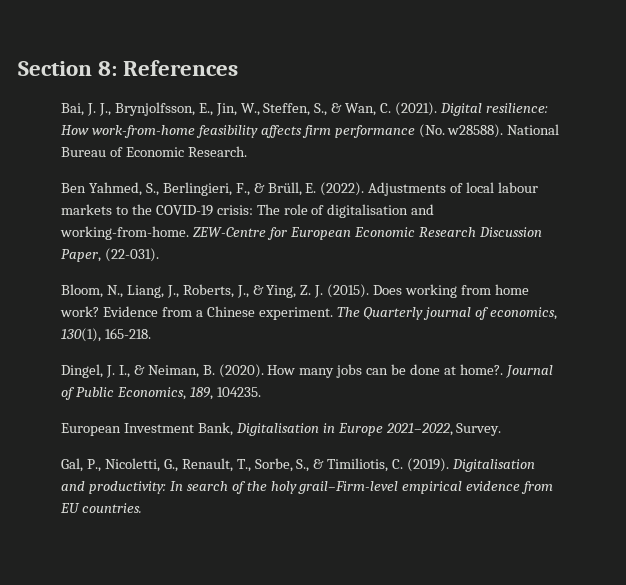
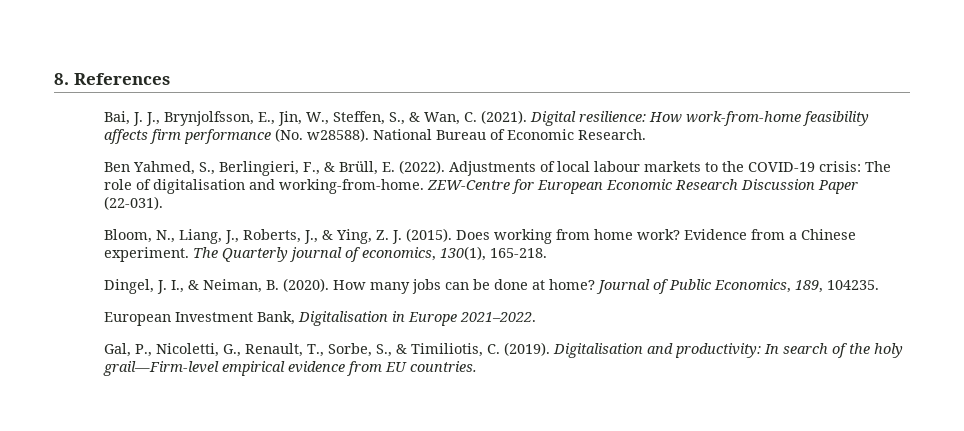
[18,61,118,76] Section 8: -> [54,73,69,85] 8.
[61,249,102,262] Paper, -> [818,180,859,194] Paper
[459,364,503,375] home?. -> [549,279,596,290] home?
[385,423,502,436] 2021–2022, Survey. -> [460,312,537,322] 2021–2022.
[298,481,399,494] grail–Firm-level -> [103,361,220,376] grail—Firm-level

